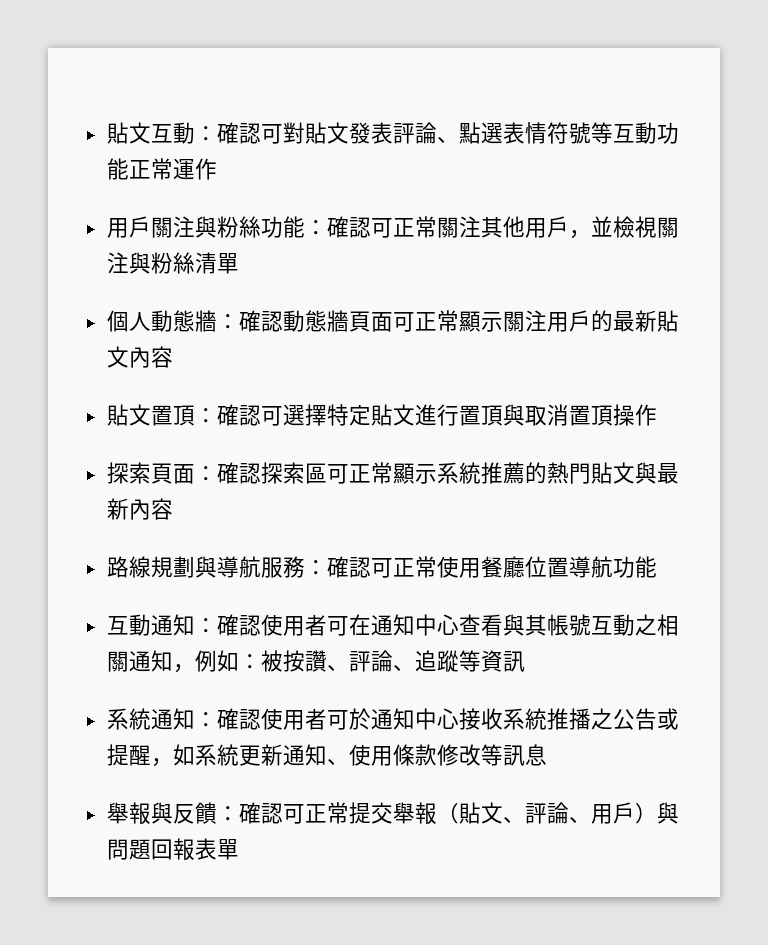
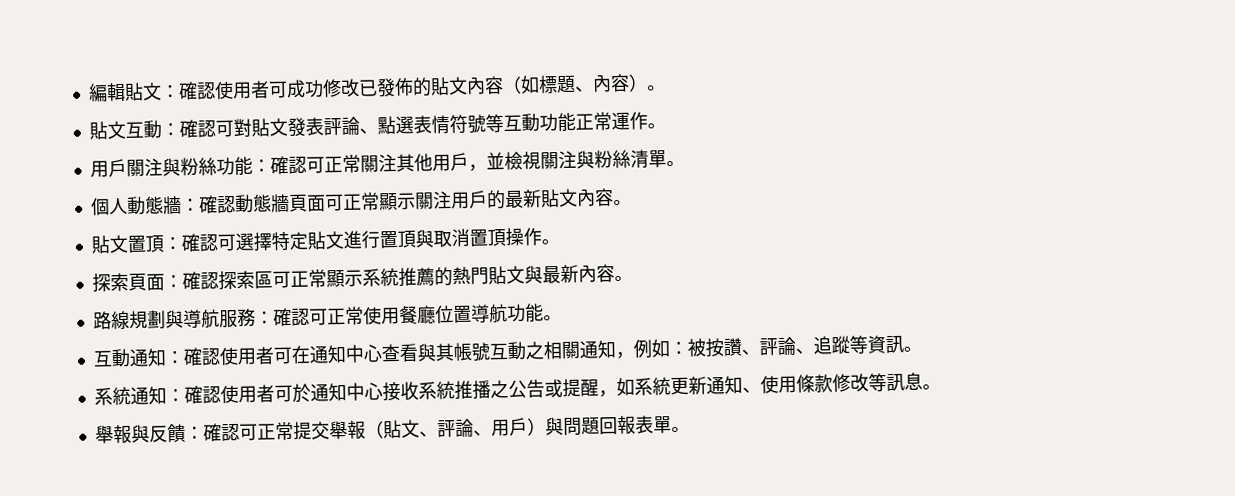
(106, 133) none -> [87,73,666,103] 編輯貼文：確認使用者可成功修改已發佈的貼文內容（如標題、內容）。 //
(217, 169) none -> [646,123,666,129] 。
(239, 263) none -> [665,160,685,167] 。
(173, 357) none -> [612,199,632,206] 。
(657, 415) none -> [540,239,560,245] 。
(173, 509) none -> [613,275,633,282] 。
(657, 567) none -> [542,315,562,321] 。
(525, 662) none -> [902,346,922,352] 。
(547, 755) none -> [921,384,941,390] 。
(239, 849) none -> [670,426,690,433] 。

